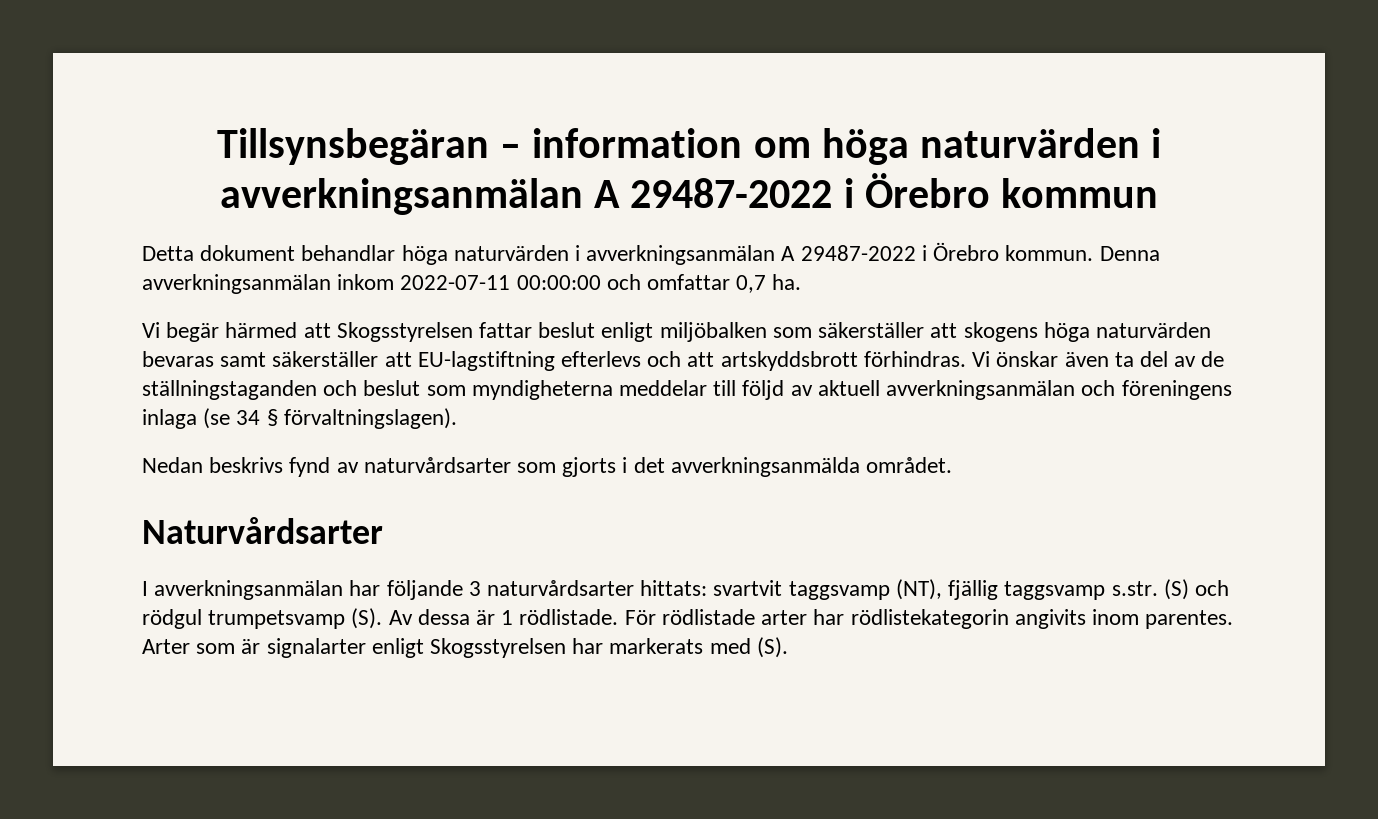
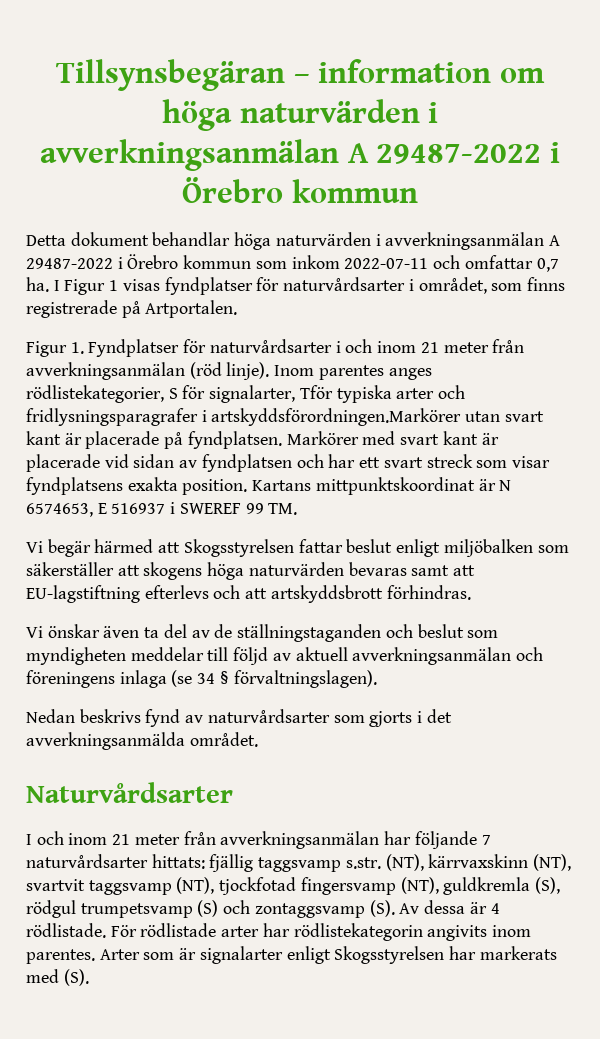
[1005,245,1160,261] [142,274,331,294] kommun. Denna avverkningsanmälan -> [183,255,287,269] kommun som
[516,275,601,290] 00:00:00 -> (429, 263) none
(802, 282) none -> [53,277,565,295] [26,300,238,318] [26,339,525,357] [26,362,432,380] [26,385,466,403] [26,408,544,426] [26,431,499,449] [26,454,550,472] [26,477,512,495] [26,502,298,517] I Figur 1 visas fyndplatser för naturvårdsarter i området, som finns registrerade på Artportalen. // Figur 1. Fyndplatser för naturvårdsarter i och inom 21 meter från avverkningsanmälan (röd linje). Inom parentes anges rödlistekategorier, S för signalarter, Tför typiska arter och fridlysningsparagrafer i artskyddsförordningen.Markörer utan svart kant är placerade på fyndplatsen. Markörer med svart kant är placerade vid sidan av fyndplatsen och har ett svart streck som visar fyndplatsens exakta position. Kartans mittpunktskoordinat är N 6574653, E 516937 i SWEREF 99 TM.
[272,351,379,367] säkerställer -> (450, 570) none
(966, 359) none -> (471, 592) //
[471,380,613,400] myndigheterna -> [26,647,126,665] myndigheten
(148, 588) none -> [36,831,216,845] och inom 21 meter från
[468,581,481,596] 3 -> [481,835,491,845] 7
[713,579,1229,600] [142,609,346,629] svartvit taggsvamp (NT), fjällig taggsvamp s.str. (S) och rödgul trumpetsvamp -> [209,854,572,872] [26,877,561,895] [26,900,365,918] fjällig taggsvamp s.str. (NT), kärrvaxskinn (NT), svartvit taggsvamp (NT), tjockfotad fingersvamp (NT), guldkremla (S), rödgul trumpetsvamp (S) och zontaggsvamp
[501,610,514,625] 1 -> [490,903,500,914] 4

